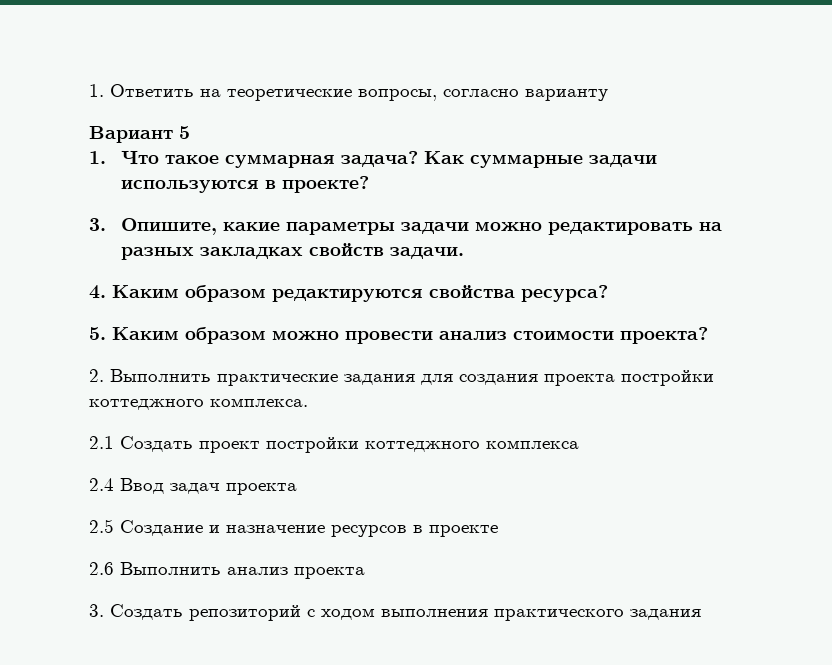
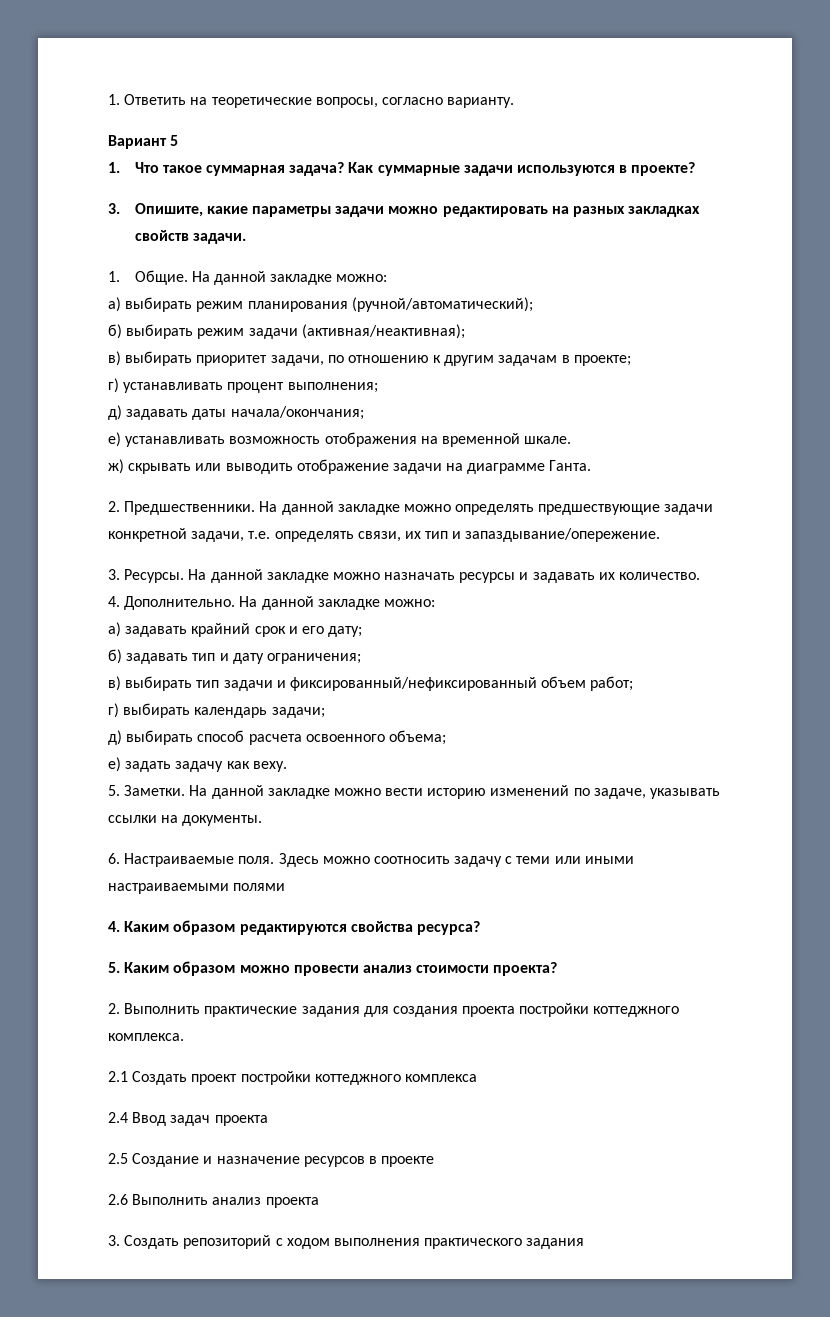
[525,89,608,101] варианту -> [447,97,515,108] варианту.
(465, 253) none -> [108,270,388,285] [108,297,533,312] [108,324,465,339] [108,351,631,366] [108,378,378,393] [108,405,364,420] [108,432,572,447] [108,459,592,474] [108,501,714,515] [108,528,661,542] [108,569,701,583] [108,596,435,610] [108,622,363,637] [108,649,361,664] [108,676,634,691] [108,703,325,718] [108,730,446,745] [108,757,287,772] [108,785,721,799] [108,815,263,826] [108,853,634,867] [108,883,286,894] // 1. Общие. На данной закладке можно: // а) выбирать режим планирования (ручной/автоматический); // б) выбирать режим задачи (активная/неактивная); // в) выбирать приоритет задачи, по отношению к другим задачам в проекте; // г) устанавливать процент выполнения; // д) задавать даты начала/окончания; // е) устанавливать возможность отображения на временной шкале. // ж) скрывать или выводить отображение задачи на диаграмме Ганта. // 2. Предшественники. На данной закладке можно определять предшествующие задачи конкретной задачи, т.е. определять связи, их тип и запаздывание/опережение. // 3. Ресурсы. На данной закладке можно назначать ресурсы и задавать их количество. // 4. Дополнительно. На данной закладке можно: // а) задавать крайний срок и его дату; // б) задавать тип и дату ограничения; // в) выбирать тип задачи и фиксированный/нефиксированный объем работ; // г) выбирать календарь задачи; // д) выбирать способ расчета освоенного объема; // е) задать задачу как веху. // 5. Заметки. На данной закладке можно вести историю изменений по задаче, указывать ссылки на документы. // 6. Настраиваемые поля. Здесь можно соотносить задачу с теми или иными настраиваемыми полями

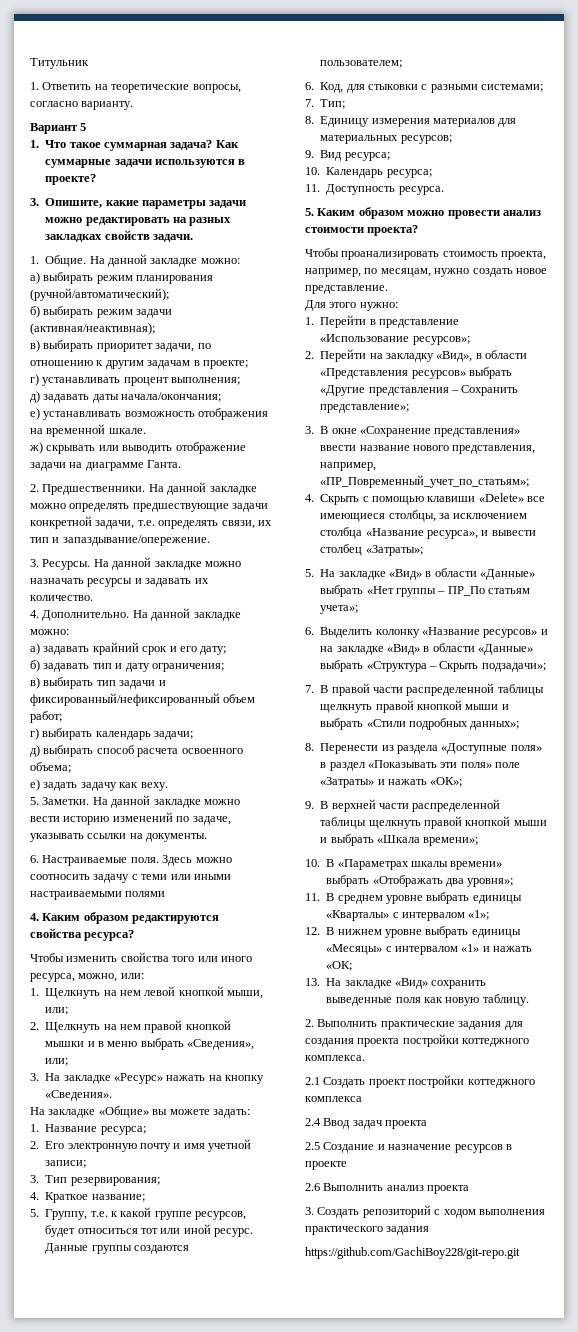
(108, 99) none -> [30,58,89,69] Титульник //
(480, 928) none -> [30,952,252,962] [30,973,144,982] [30,986,264,999] [45,1007,69,1015] [30,1020,231,1033] [45,1038,255,1050] [45,1058,69,1066] [30,1073,265,1084] [45,1090,113,1101] [30,1106,250,1118] [30,1124,146,1135] [30,1139,252,1152] [45,1160,87,1168] [30,1175,160,1186] [30,1192,145,1203] [30,1207,247,1220] [45,1224,254,1237] [45,1243,189,1254] [320,60,403,68] [305,82,544,93] [305,99,346,109] [305,116,517,127] [320,135,452,144] [305,150,390,161] [305,167,432,178] [305,184,444,195] // Чтобы изменить свойства того или иного ресурса, можно, или: // 1. Щелкнуть на нем левой кнопкой мыши, или; // 2. Щелкнуть на нем правой кнопкой мышки и в меню выбрать «Сведения», или; // 3. На закладке «Ресурс» нажать на кнопку «Сведения». // На закладке «Общие» вы можете задать: // 1. Название ресурса; // 2. Его электронную почту и имя учетной записи; // 3. Тип резервирования; // 4. Краткое название; // 5. Группу, т.е. к какой группе ресурсов, будет относиться тот или иной ресурс. Данные группы создаются пользователем; // 6. Код, для стыковки с разными системами; // 7. Тип; // 8. Единицу измерения материалов для материальных ресурсов; // 9. Вид ресурса; // 10. Календарь ресурса; // 11. Доступность ресурса.
(558, 969) none -> [305,248,547,260] [305,268,547,277] [305,285,388,294] [305,300,398,311] [305,315,459,328] [320,334,470,345] [305,349,528,362] [320,367,512,379] [320,385,519,396] [320,404,410,413] [305,426,521,437] [320,445,536,454] [320,462,377,471] [320,475,530,488] [305,493,546,505] [320,510,528,522] [320,527,536,539] [320,544,423,556] [305,568,536,580] [320,585,531,597] [320,605,359,614] [305,627,548,638] [320,643,534,655] [320,660,546,672] [305,683,544,696] [320,700,509,713] [320,718,520,730] [305,743,542,754] [320,760,521,771] [320,777,463,788] [305,799,501,812] [320,816,547,829] [320,834,479,846] [305,859,503,870] [326,875,514,887] [305,892,522,904] [326,910,490,921] [305,926,521,938] [326,944,533,955] [326,961,353,971] [305,978,487,989] [326,994,529,1006] // Чтобы проанализировать стоимость проекта, например, по месяцам, нужно создать новое представление. // Для этого нужно: // 1. Перейти в представление «Использование ресурсов»; // 2. Перейти на закладку «Вид», в области «Представления ресурсов» выбрать «Другие представления – Сохранить представление»; // 3. В окне «Сохранение представления» ввести название нового представления, например, «ПР_Повременный_учет_по_статьям»; // 4. Скрыть с помощью клавиши «Delete» все имеющиеся столбцы, за исключением столбца «Название ресурса», и вывести столбец «Затраты»; // 5. На закладке «Вид» в области «Данные» выбрать «Нет группы – ПР_По статьям учета»; // 6. Выделить колонку «Название ресурсов» и на закладке «Вид» в области «Данные» выбрать «Структура – Скрыть подзадачи»; // 7. В правой части распределенной таблицы щелкнуть правой кнопкой мыши и выбрать «Стили подробных данных»; // 8. Перенести из раздела «Доступные поля» в раздел «Показывать эти поля» поле «Затраты» и нажать «ОК»; // 9. В верхней части распределенной таблицы щелкнуть правой кнопкой мыши и выбрать «Шкала времени»; // 10. В «Параметрах шкалы времени» выбрать «Отображать два уровня»; // 11. В среднем уровне выбрать единицы «Кварталы» с интервалом «1»; // 12. В нижнем уровне выбрать единицы «Месяцы» с интервалом «1» и нажать «ОК; // 13. На закладке «Вид» сохранить выведенные поля как новую таблицу.
(585, 1243) none -> [305,1247,520,1259] // https://github.com/GachiBoy228/git-repo.git

